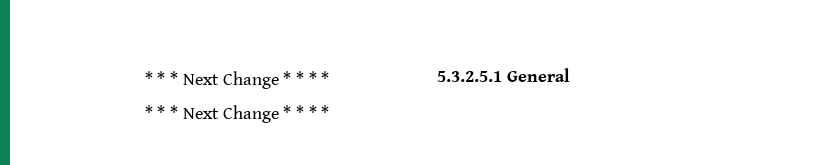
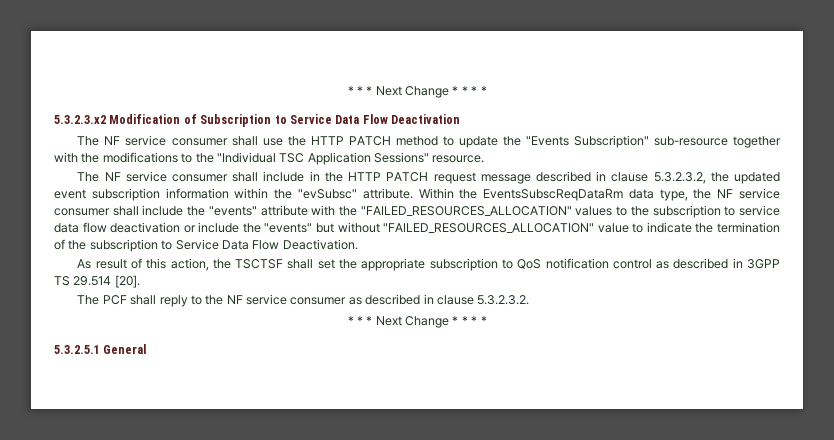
[144,71,330,89] * * * Next Change * * * * -> [347,86,487,98] [54,114,460,127] [77,135,782,148] [54,152,485,165] [77,171,781,184] [54,188,781,201] [54,205,780,218] [54,222,780,233] [54,239,358,252] [77,258,780,271] [54,275,140,288] [77,294,530,307] * * * Next Change * * * * // 5.3.2.3.x2 Modification of Subscription to Service Data Flow Deactivation // The NF service consumer shall use the HTTP PATCH method to update the "Events Subscription" sub-resource together with the modifications to the "Individual TSC Application Sessions" resource. // The NF service consumer shall include in the HTTP PATCH request message described in clause 5.3.2.3.2, the updated event subscription information within the "evSubsc" attribute. Within the EventsSubscReqDataRm data type, the NF service consumer shall include the "events" attribute with the "FAILED_RESOURCES_ALLOCATION" values to the subscription to service data flow deactivation or include the "events" but without "FAILED_RESOURCES_ALLOCATION" value to indicate the termination of the subscription to Service Data Flow Deactivation. // As result of this action, the TSCTSF shall set the appropriate subscription to QoS notification control as described in 3GPP TS 29.514 [20]. // The PCF shall reply to the NF service consumer as described in clause 5.3.2.3.2.

